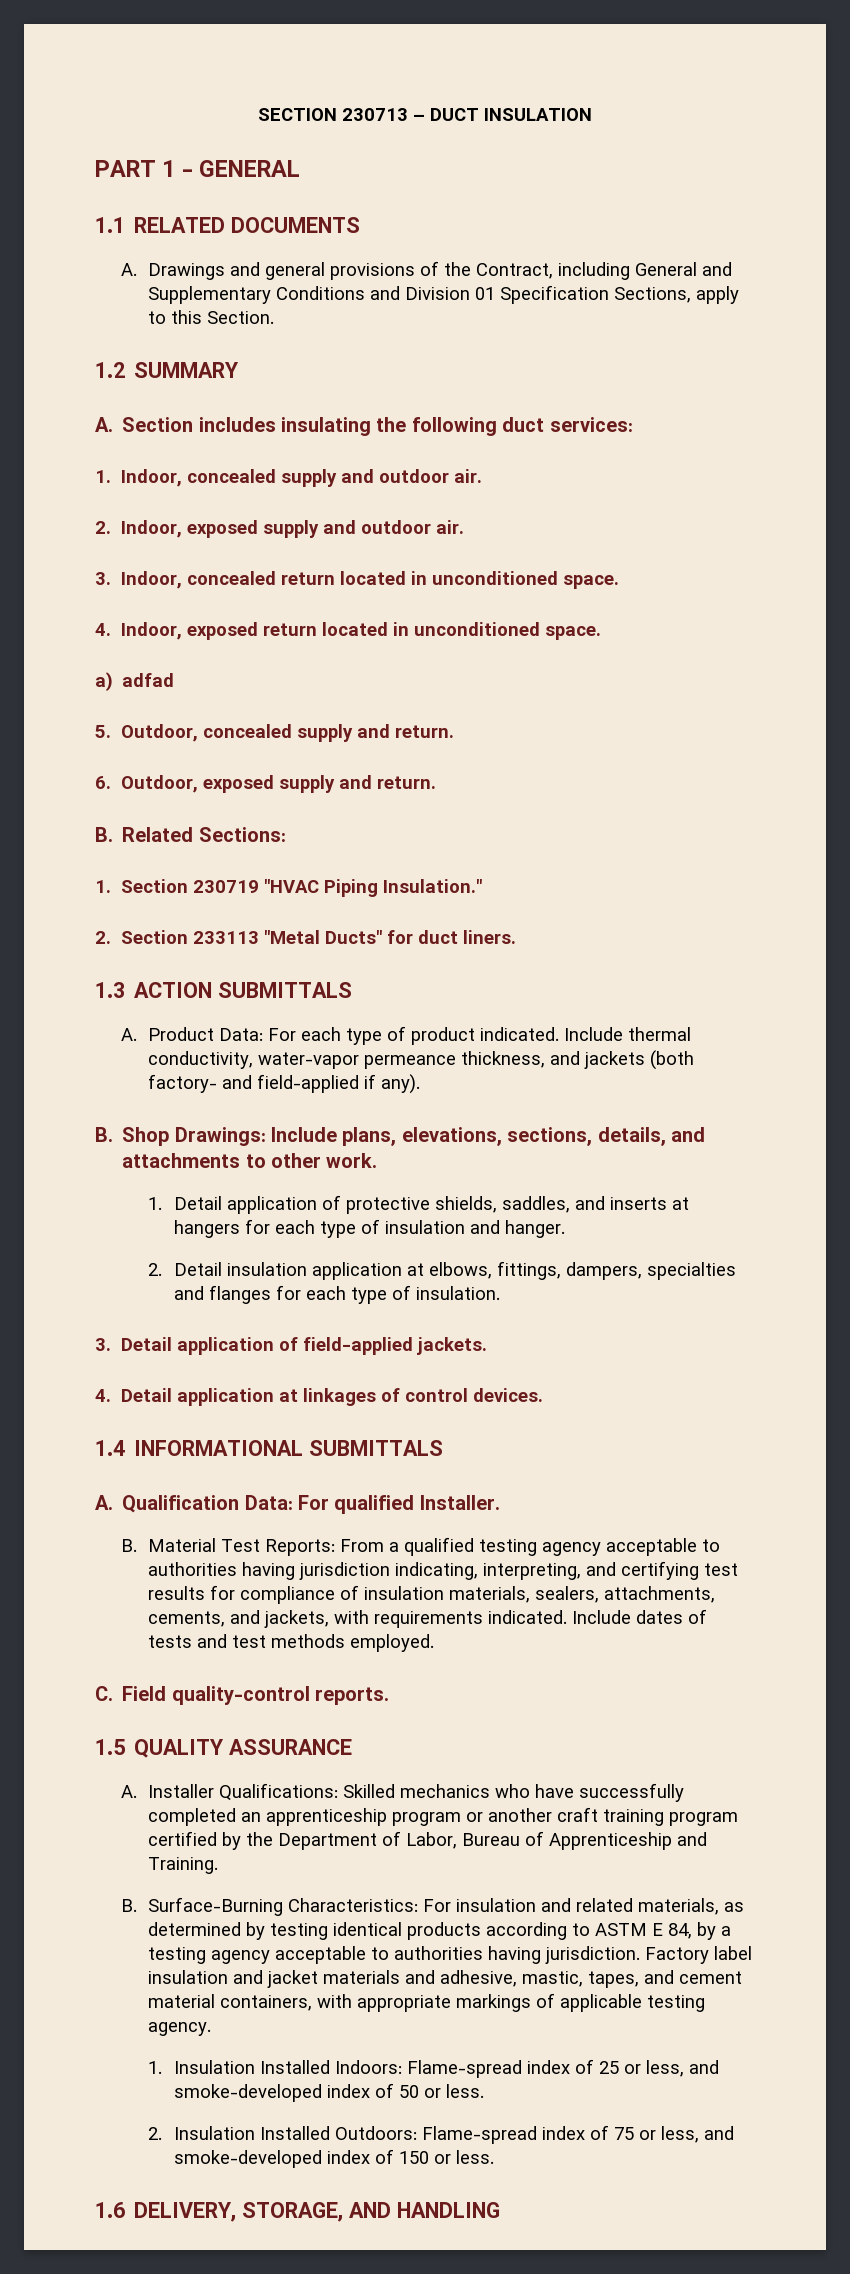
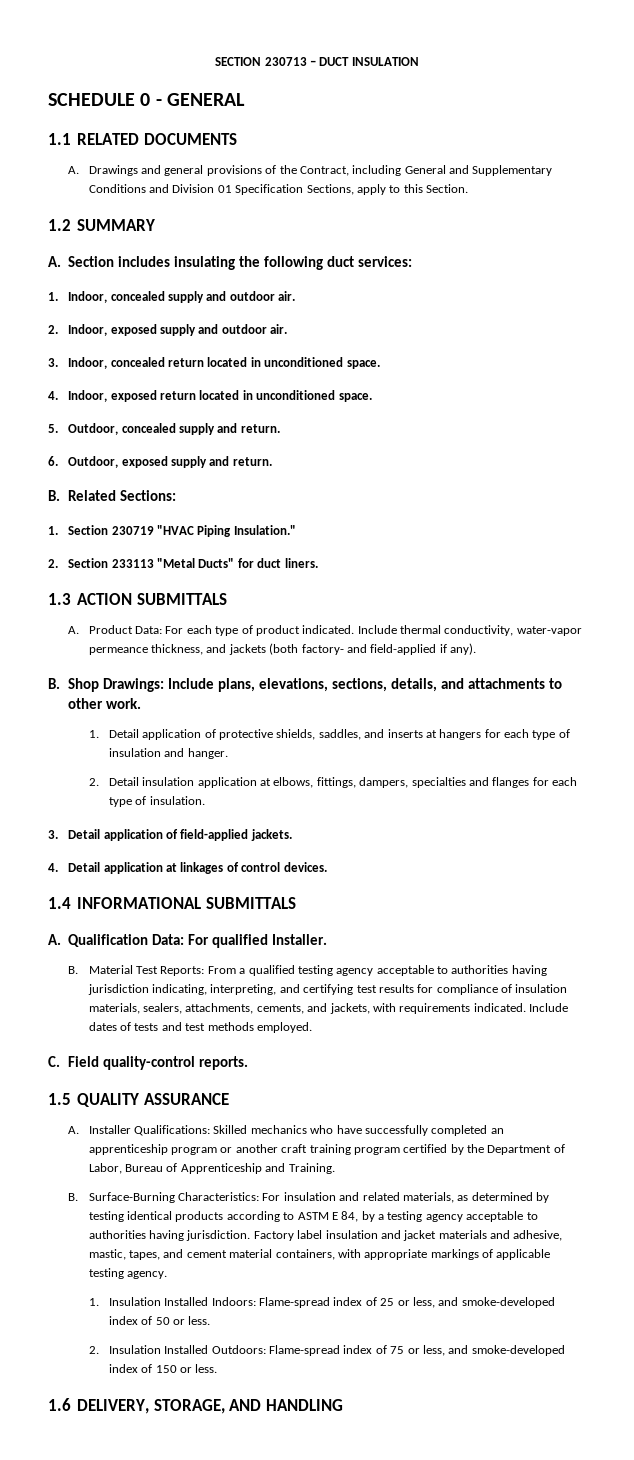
[95,160,176,177] PART 1 -> [48,93,151,106] SCHEDULE 0
[95,672,175,691] // a) adfad -> (372, 397) none

